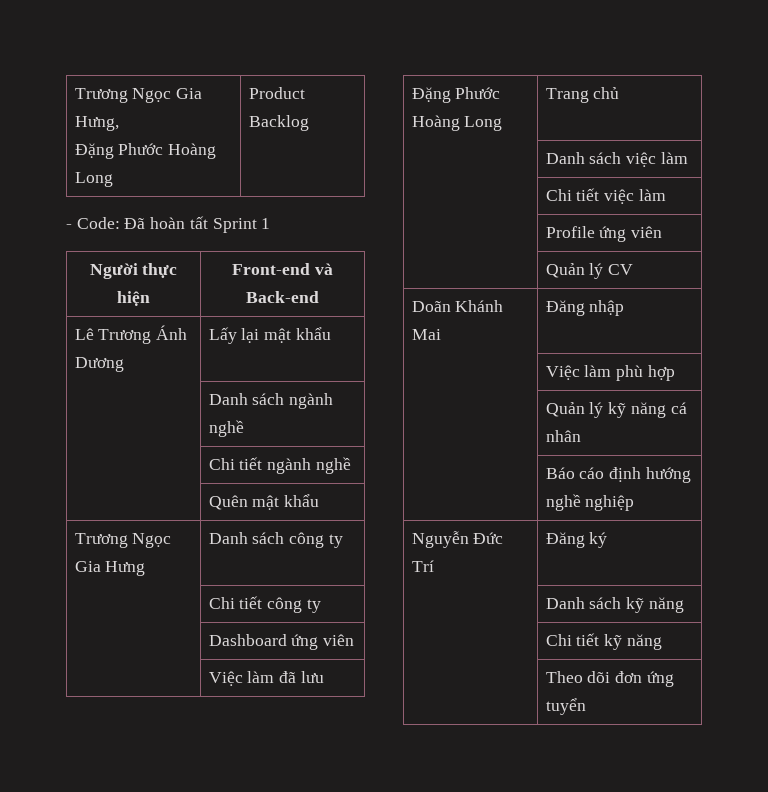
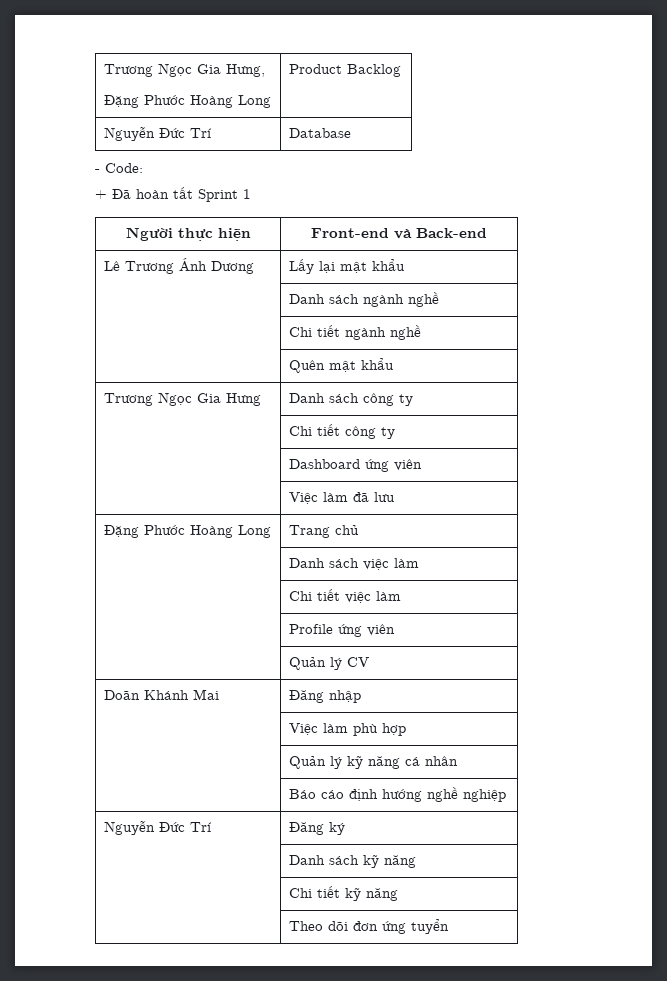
(309, 123) none -> [103,127,211,141] [288,128,351,138] // Nguyễn Đức Trí | Database
(120, 223) none -> [95,190,107,199] // +

